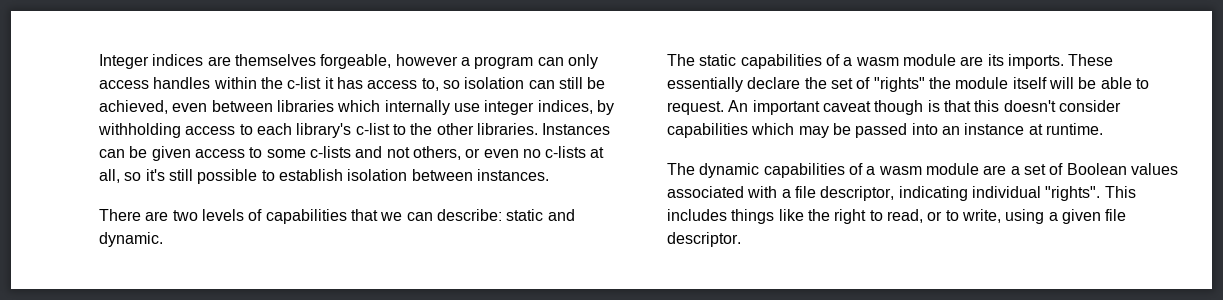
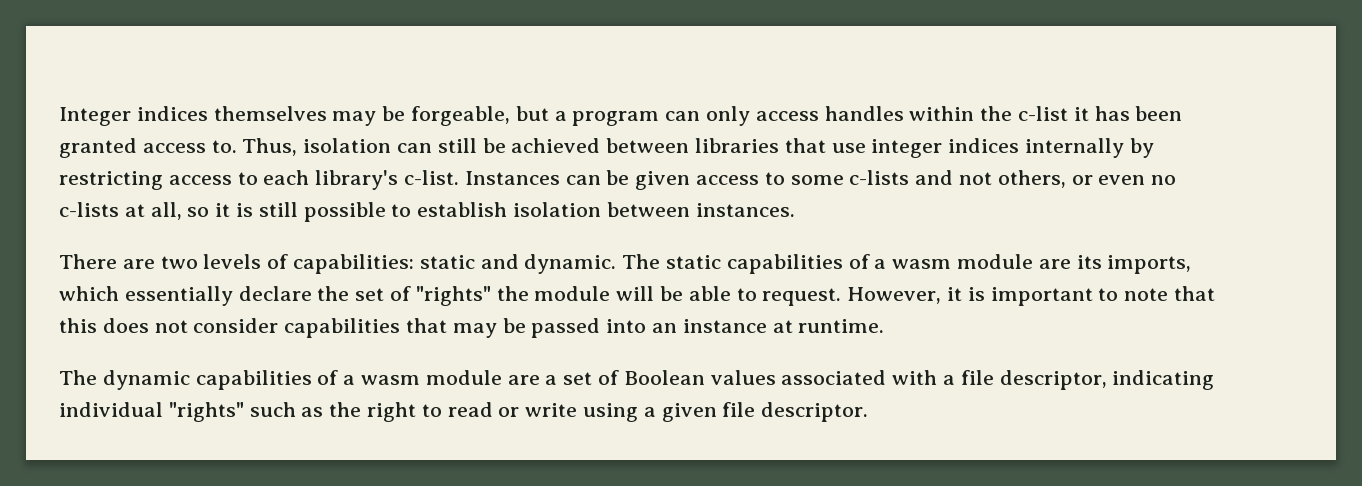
[207,54,458,69] are themselves forgeable, however -> [213,106,549,126] themselves may be forgeable, but
[367,77,606,91] [99,100,614,115] [98,123,538,138] access to, so isolation can still be achieved, even between libraries which internally use integer indices, by withholding access to each library's c-list to the other libraries. -> [1135,106,1183,121] [59,138,1154,158] [59,170,460,190] been granted access to. Thus, isolation can still be achieved between libraries that use integer indices internally by restricting access to each library's c-list.
[145,169,165,181] it's -> [215,203,254,217] it is
[265,209,502,224] capabilities that we can describe: -> [293,254,415,274] capabilities:
(163, 239) // -> (617, 264) none
[1007,54,1114,69] imports. These -> [1107,255,1192,274] [59,286,119,301] imports, which
[1012,77,1047,89] itself -> (611, 293) none
[728,100,1056,115] An important caveat though is that this doesn't -> [847,286,1216,306] [59,318,188,333] However, it is important to note that this does not
[751,123,795,135] which -> [406,318,448,333] that
[1045,186,1136,201] [667,209,1001,224] "rights". This includes things like the right to read, or to write, -> [168,402,578,422] "rights" such as the right to read or write

